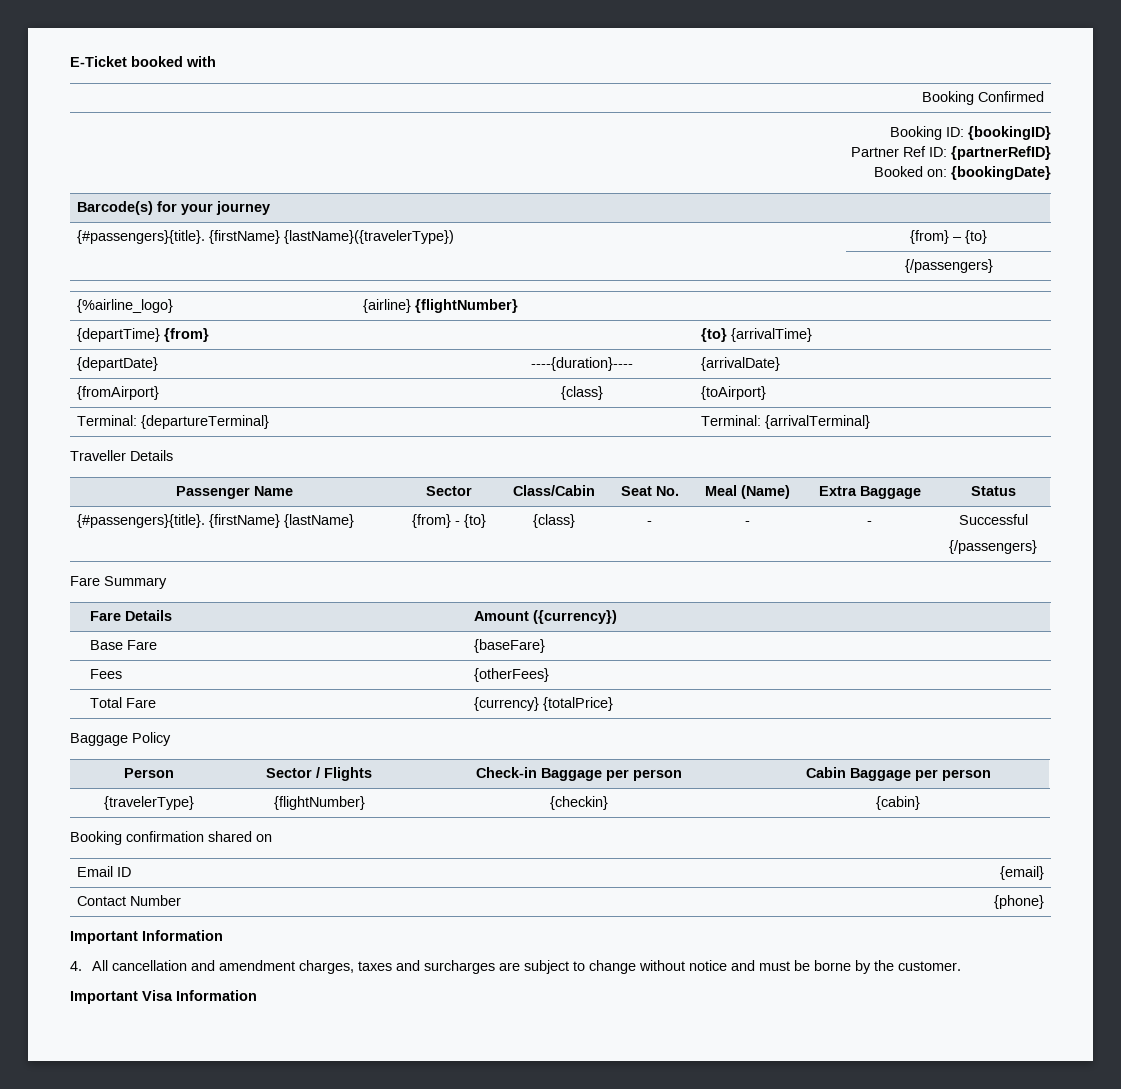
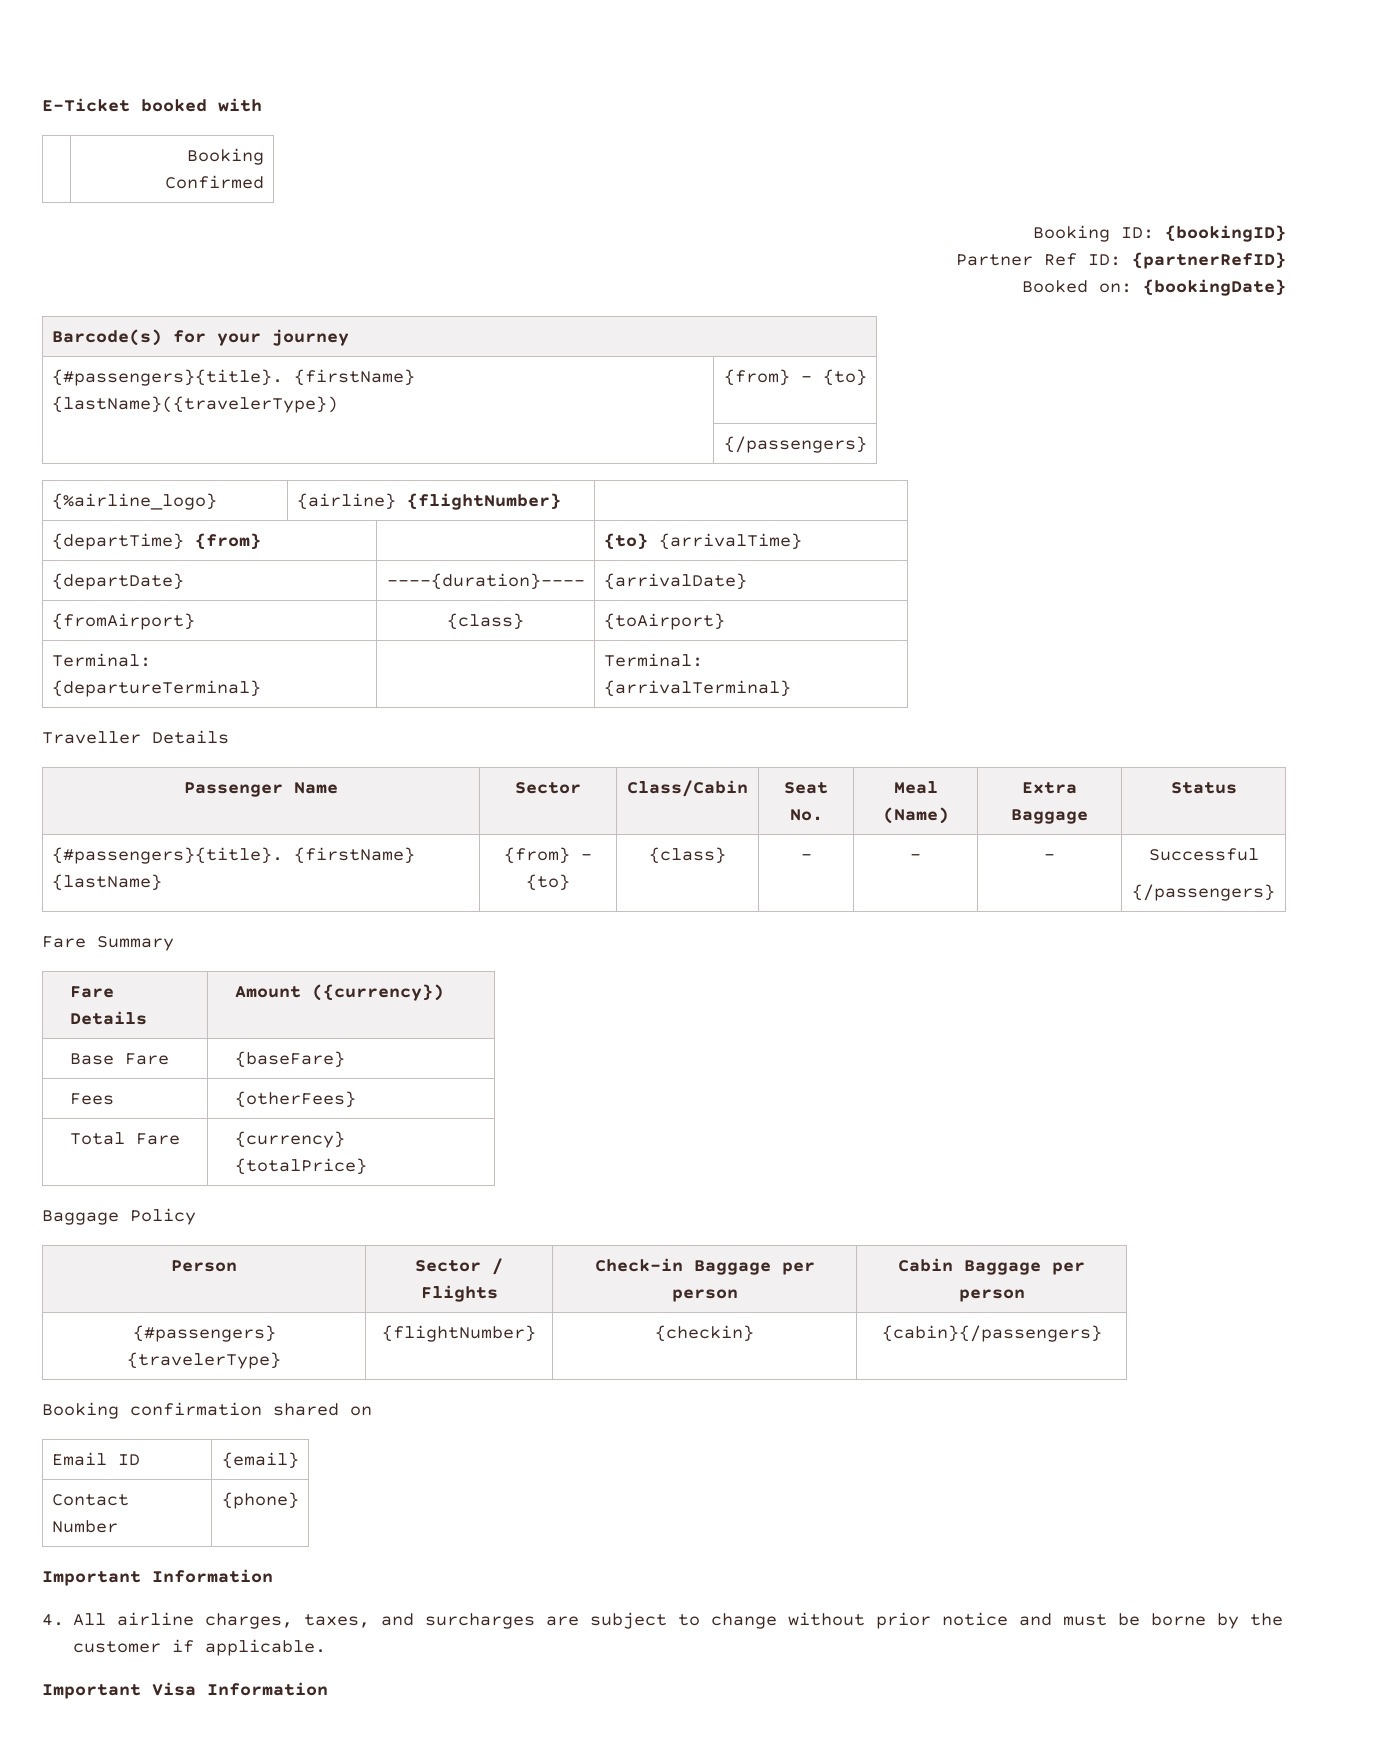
(991, 775) none -> [132,1325,276,1342] {#passengers}
[876,796,920,810] {cabin} -> [881,1325,1102,1342] {cabin}{/passengers}
[112,960,393,974] cancellation and amendment charges, taxes -> [117,1612,371,1629] airline charges, taxes,
(686, 965) none -> [876,1612,932,1629] prior
[898,961,962,971] customer. -> [73,1639,327,1656] customer if applicable.

